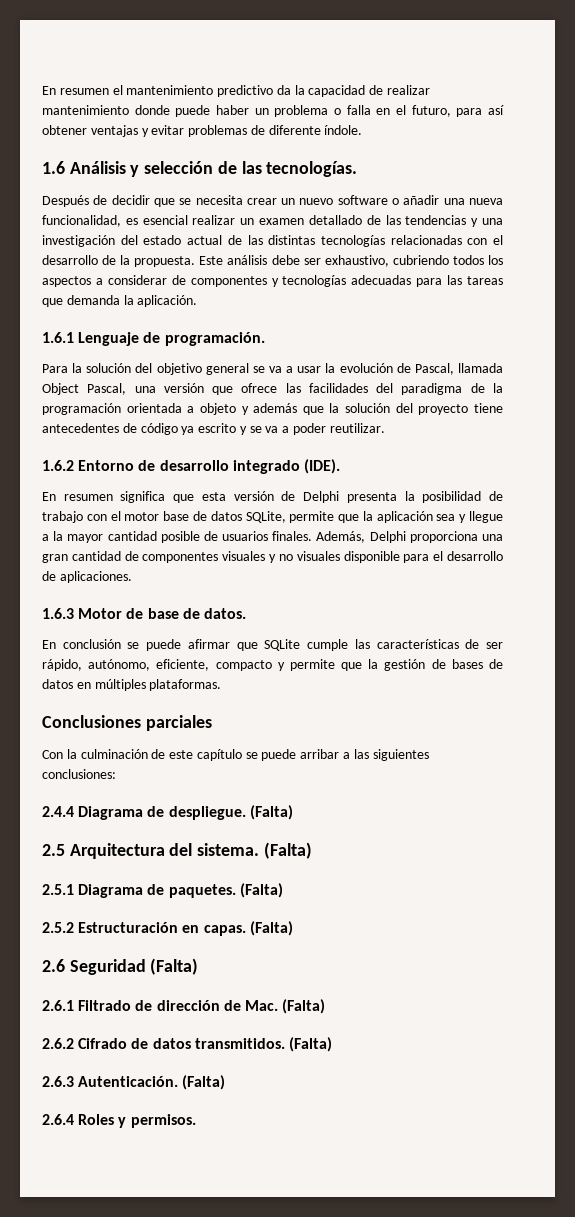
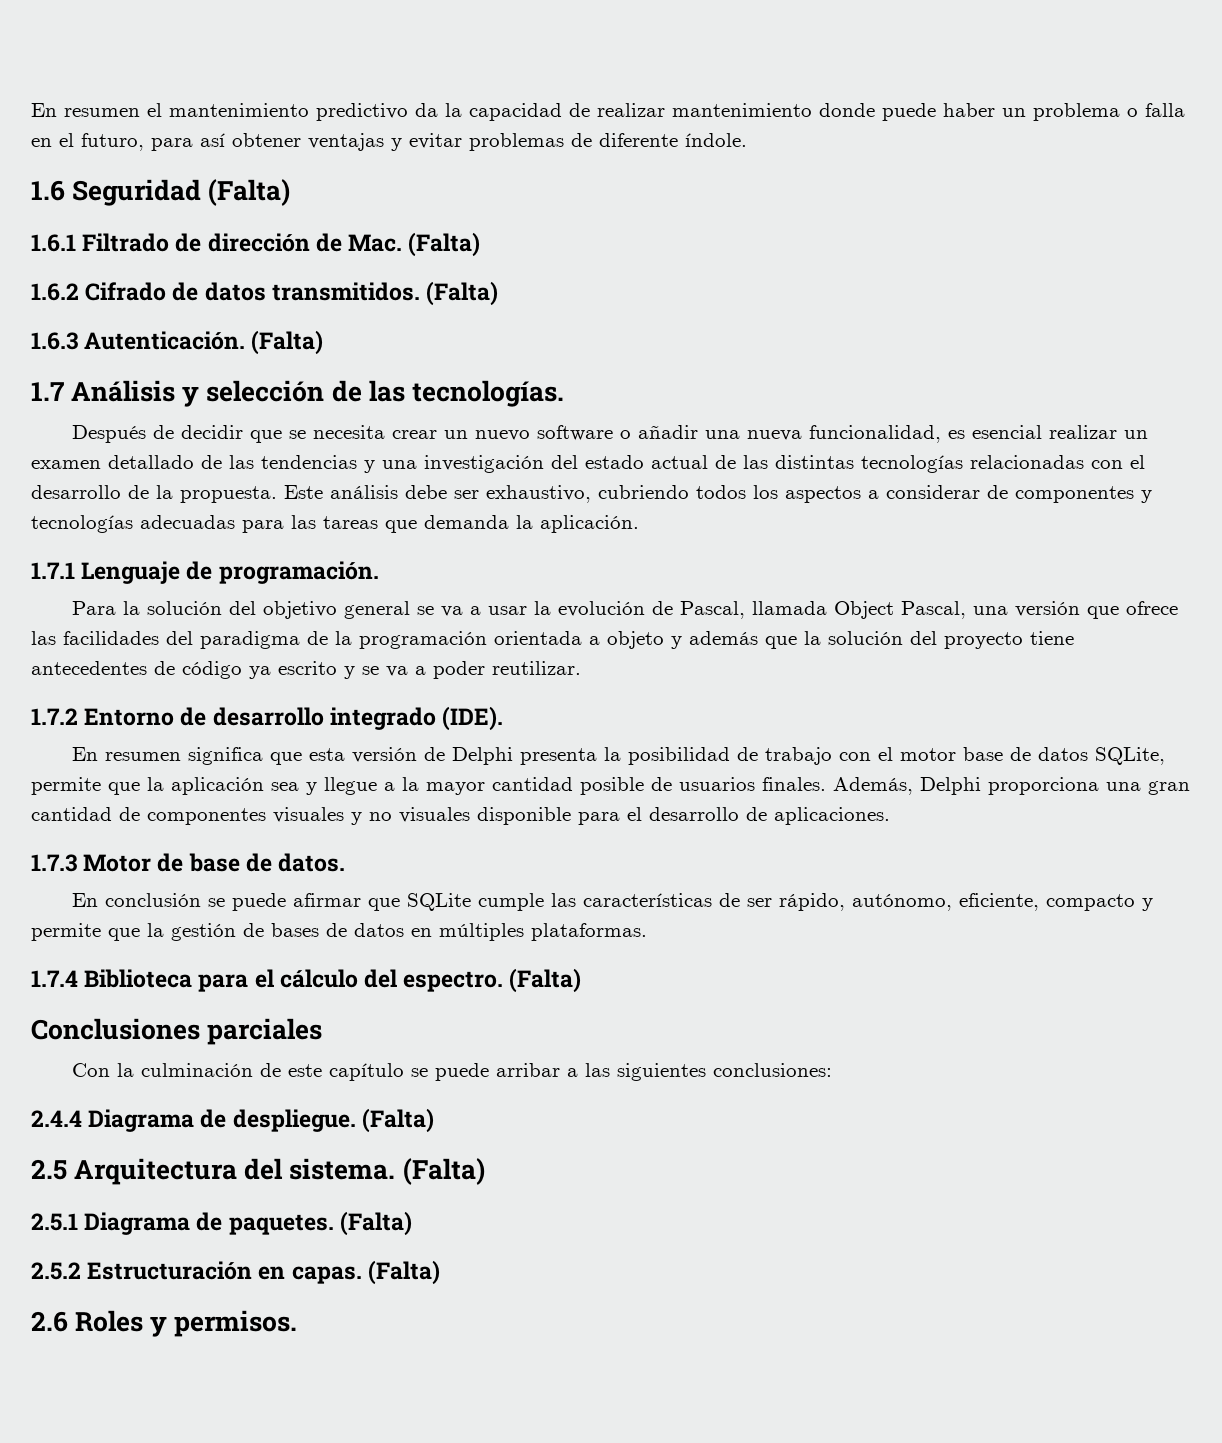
(65, 167) none -> [72,179,291,206] [31,232,481,257] [31,281,499,306] [31,330,324,355] [31,382,64,401] Seguridad (Falta) // 1.6.1 Filtrado de dirección de Mac. (Falta) // 1.6.2 Cifrado de datos transmitidos. (Falta) // 1.6.3 Autenticación. (Falta) // 1.7
[42,332,74,343] 1.6.1 -> [31,562,75,579] 1.7.1
[42,460,74,471] 1.6.2 -> [31,708,78,725] 1.7.2
[42,608,74,619] 1.6.3 -> [31,854,77,872] 1.7.3
(222, 685) none -> [31,968,582,993] // 1.7.4 Biblioteca para el cálculo del espectro. (Falta)
[69,958,199,975] [42,999,326,1014] [42,1037,332,1052] [42,1075,226,1090] [42,1114,74,1125] Seguridad (Falta) // 2.6.1 Filtrado de dirección de Mac. (Falta) // 2.6.2 Cifrado de datos transmitidos. (Falta) // 2.6.3 Autenticación. (Falta) // 2.6.4 -> (68, 1321) none

